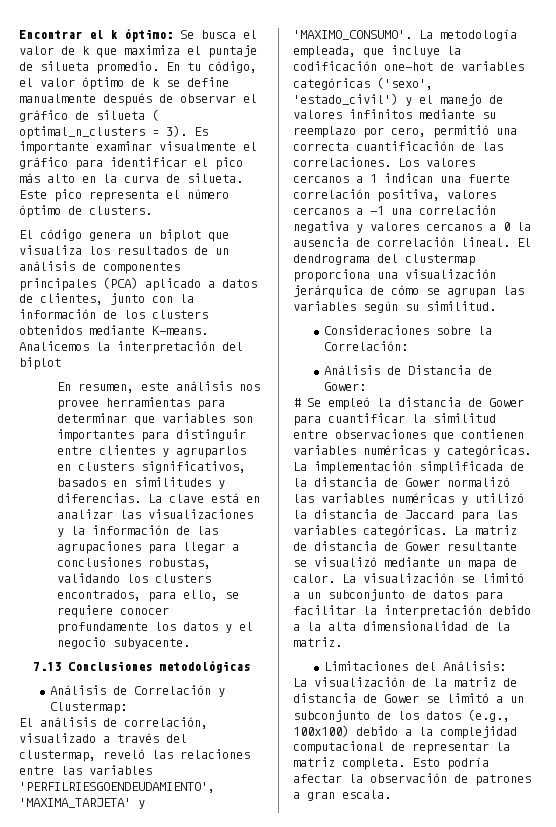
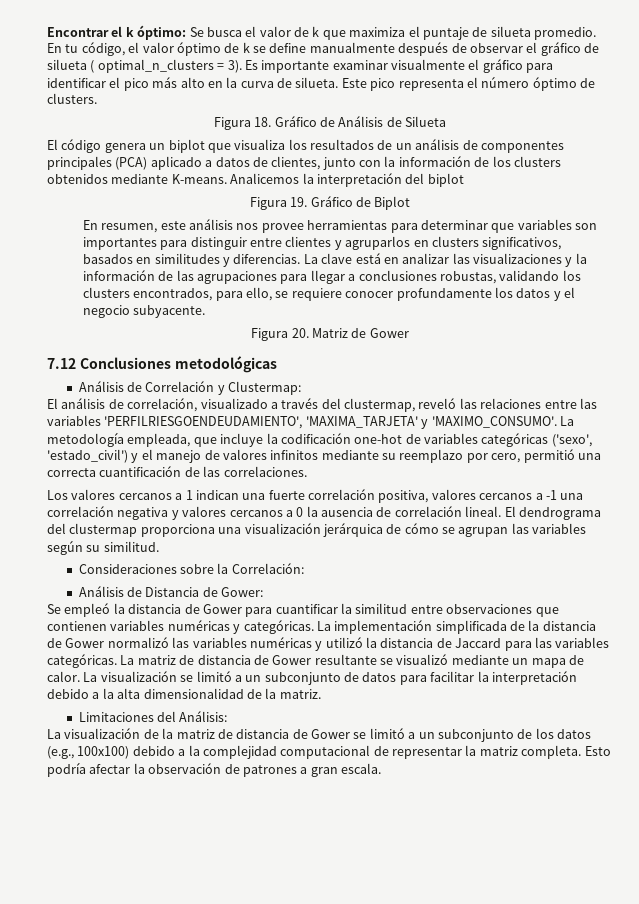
(152, 210) none -> [213,116,447,130] // Figura 18. Gráfico de Análisis de Silueta
(61, 363) none -> [249,196,411,210] // Figura 19. Gráfico de Biplot
[32,662,61,671] 7.13 -> [251,328,409,341] [47,358,76,369] Figura 20. Matriz de Gower // 7.12
(391, 162) none -> (307, 471) //
[293,398,301,407] # -> (264, 592) none

